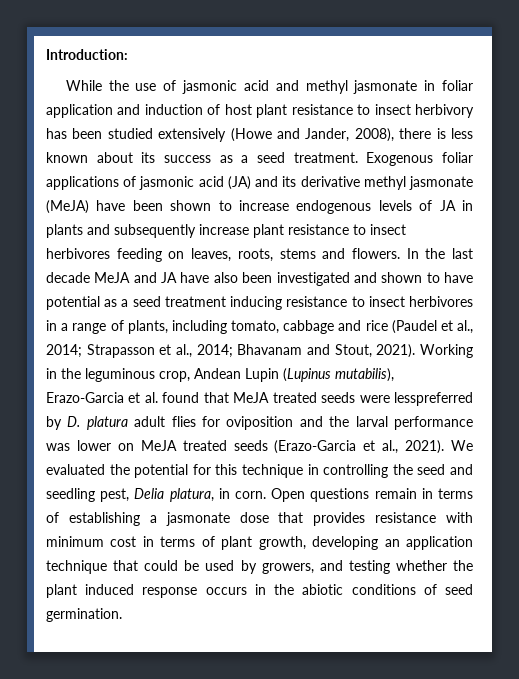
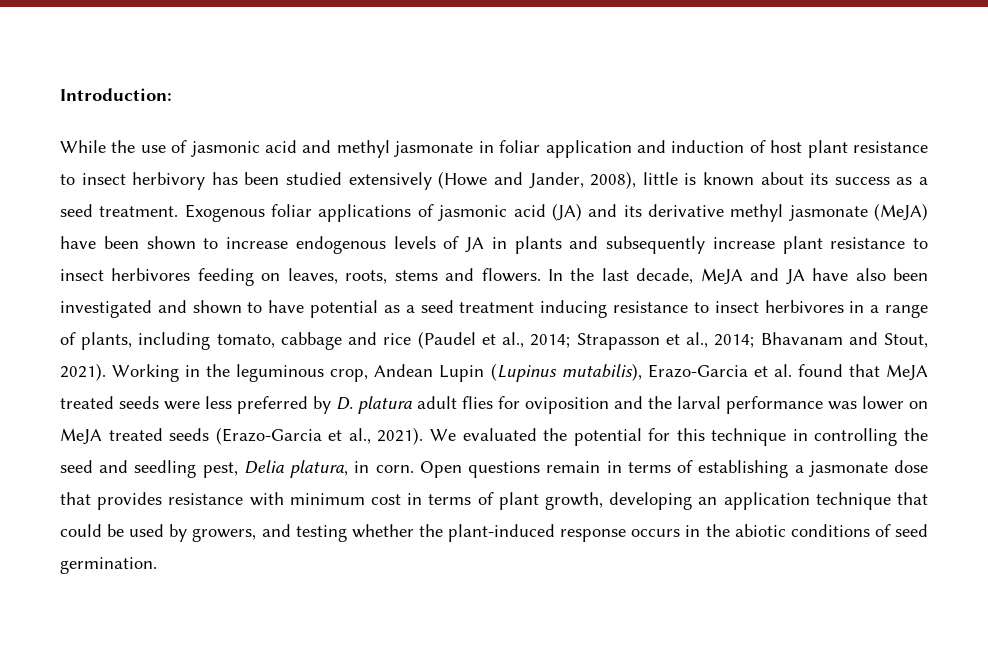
[399,128,473,139] there is less -> [642,172,697,185] little is
[46,272,90,283] decade -> [636,268,694,284] decade,
[394,392,474,406] lesspreferred -> [205,396,308,414] less preferred
[46,584,135,598] plant induced -> [448,524,556,542] plant-induced

